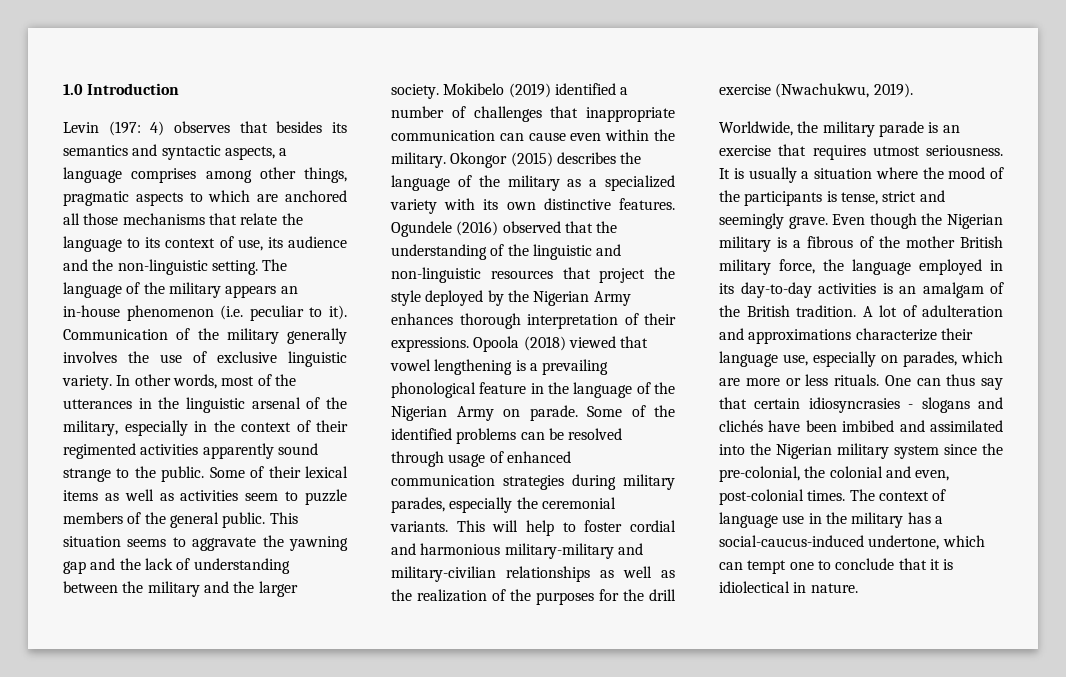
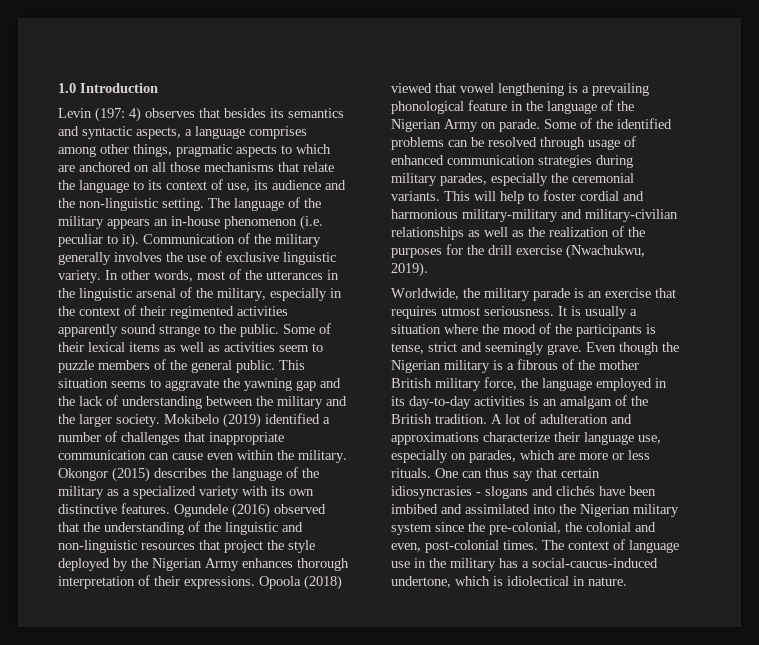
(347, 196) none -> [134,165,149,172] on
[719,558,940,574] can tempt one to conclude that it -> (490, 581) none

